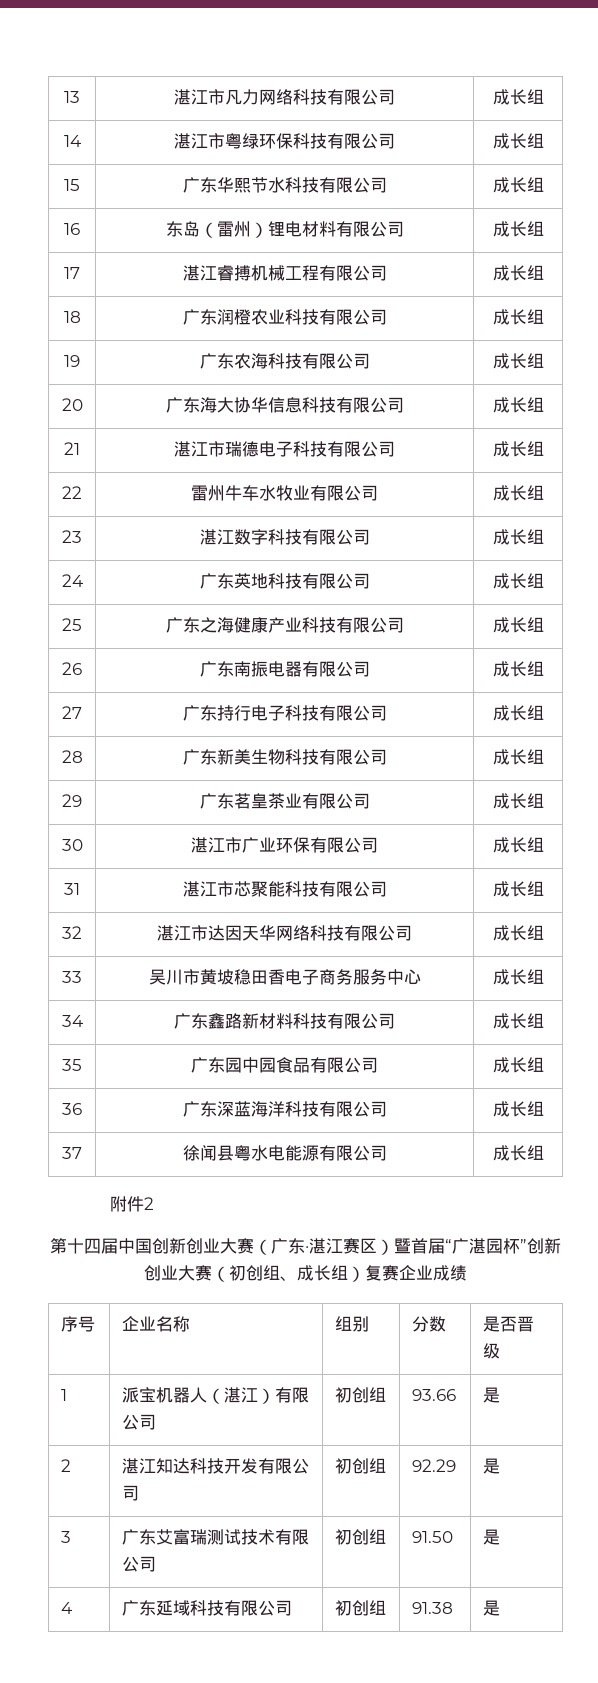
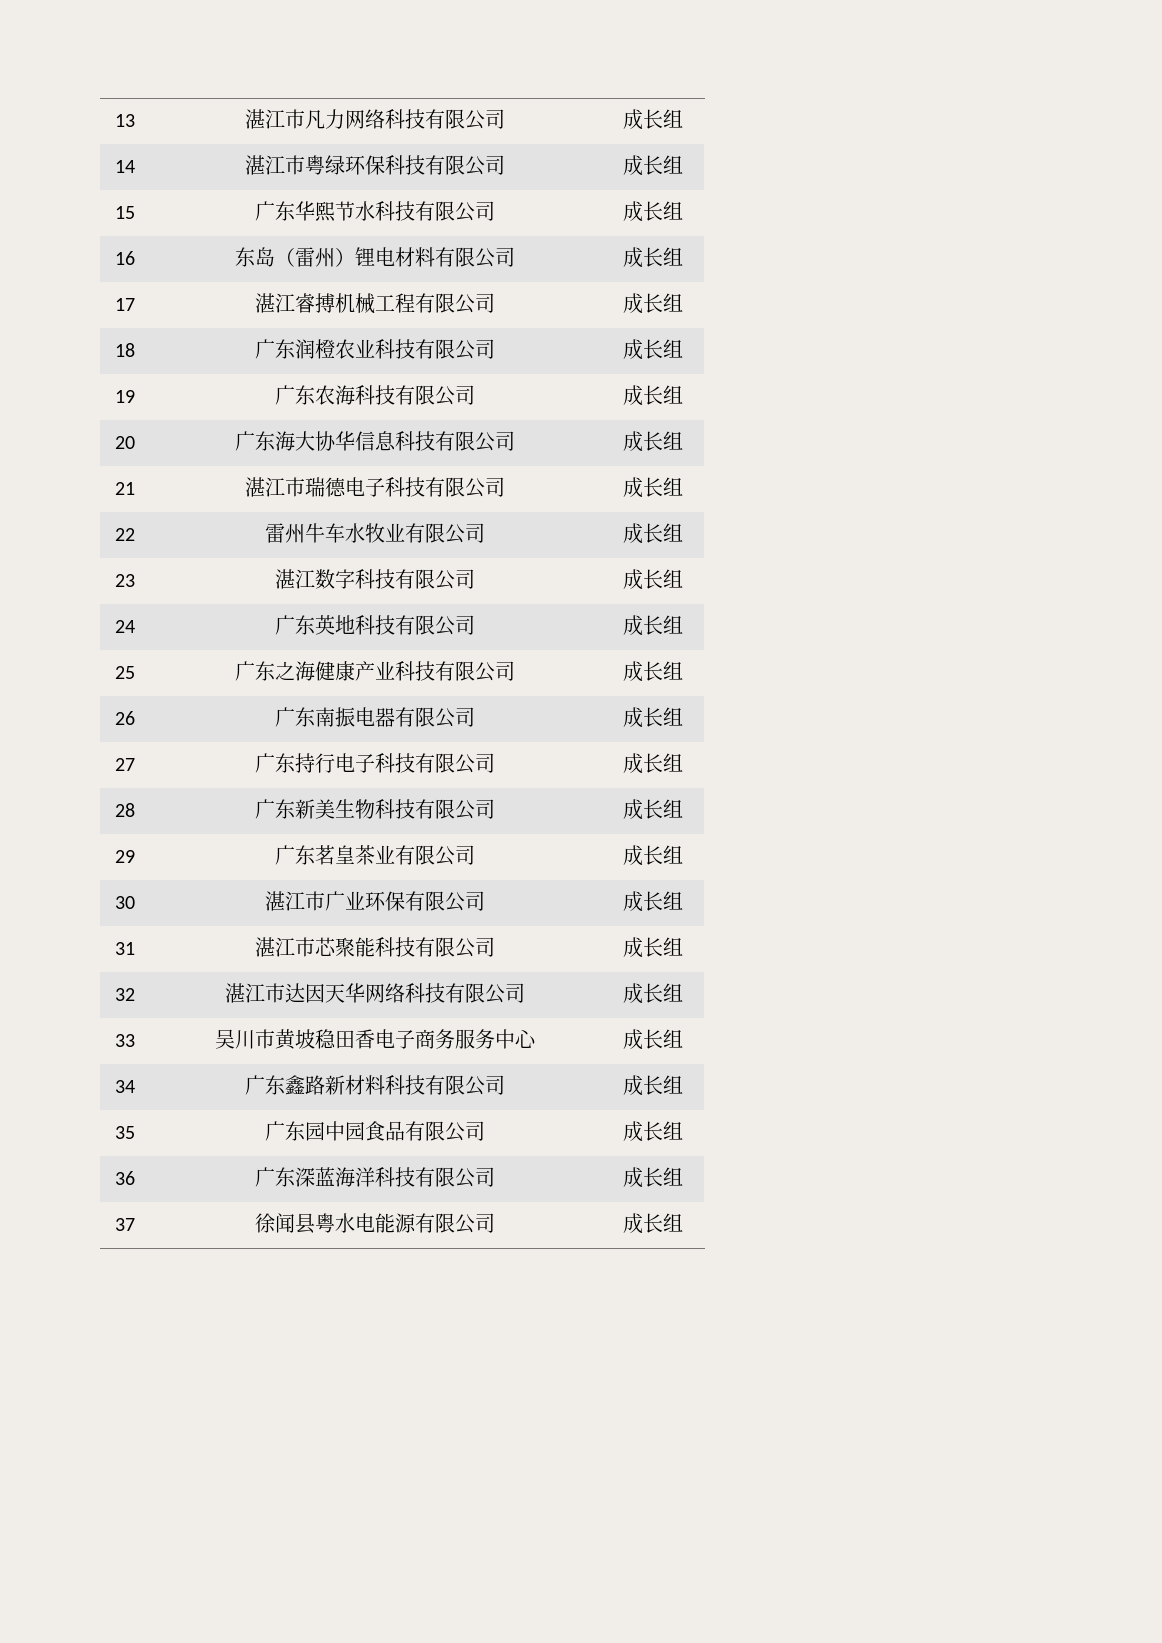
[109,1196,154,1212] [50,1238,561,1255] [144,1265,467,1282] [60,1316,95,1332] [121,1316,190,1332] [334,1316,369,1332] [411,1316,446,1332] [482,1316,534,1332] [482,1343,500,1359] [60,1389,67,1401] [121,1387,309,1404] [121,1414,156,1430] [334,1387,386,1403] [411,1389,456,1401] [482,1387,500,1403] [60,1459,71,1472] [121,1458,309,1474] [121,1485,139,1501] [334,1458,386,1474] [411,1459,456,1472] [482,1458,500,1474] [60,1531,71,1543] [121,1529,309,1545] [121,1556,156,1572] [334,1529,386,1545] [411,1531,453,1543] [482,1529,500,1545] [60,1602,72,1614] [121,1600,292,1616] [334,1600,386,1616] [411,1602,453,1614] [482,1600,500,1616] // 附件2 // 第十四届中国创新创业大赛（广东·湛江赛区）暨首届“广湛园杯”创新创业大赛（初创组、成长组）复赛企业成绩 // 序号 | 企业名称 | 组别 | 分数 | 是否晋级 // 1 | 派宝机器人（湛江）有限公司 | 初创组 | 93.66 | 是 // 2 | 湛江知达科技开发有限公司 | 初创组 | 92.29 | 是 // 3 | 广东艾富瑞测试技术有限公司 | 初创组 | 91.50 | 是 // 4 | 广东延域科技有限公司 | 初创组 | 91.38 | 是 -> (683, 1222) none

